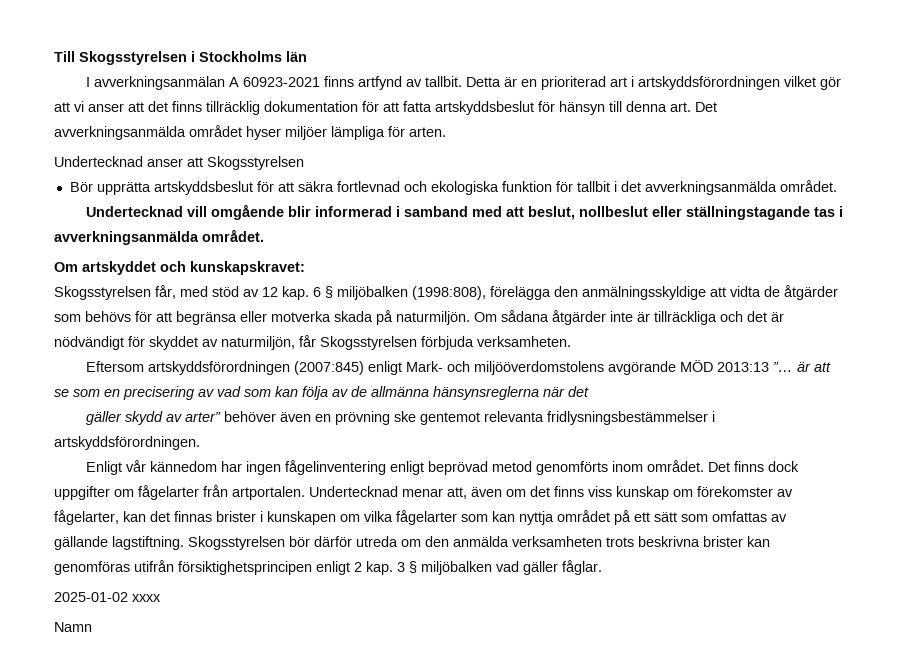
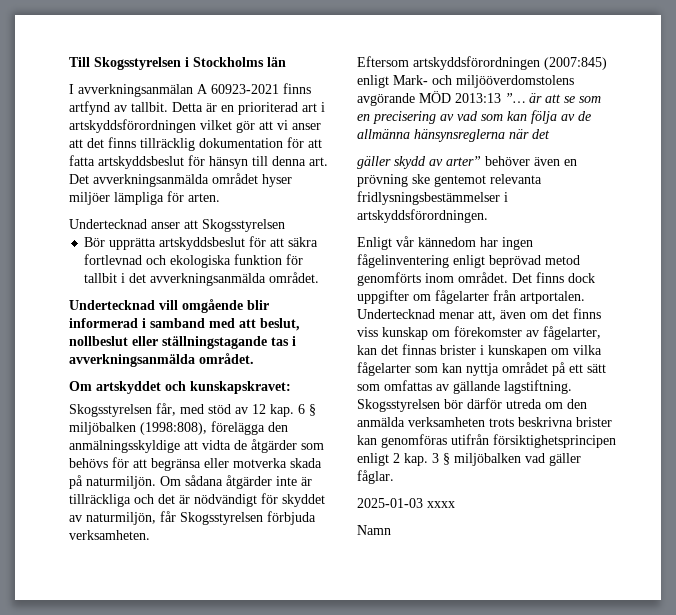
[54,592,128,602] 2025-01-02 -> [357,498,423,508] 2025-01-03

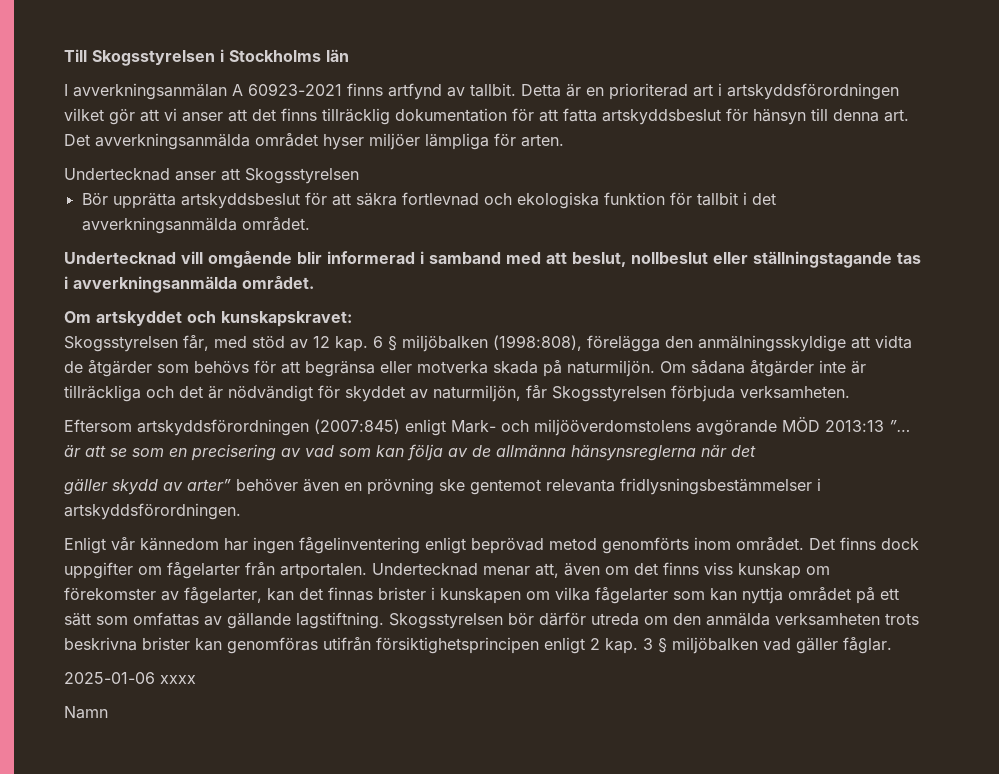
[357,498,423,508] 2025-01-03 -> [64,672,155,684] 2025-01-06

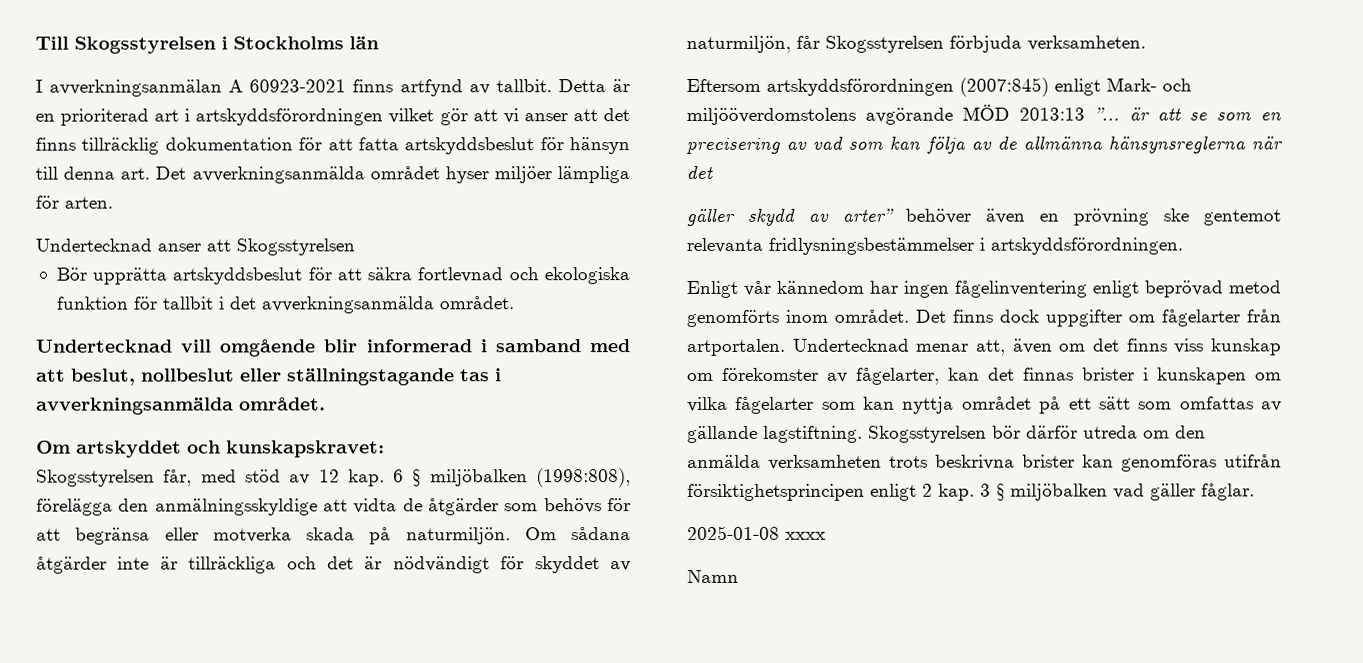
[64,672,155,684] 2025-01-06 -> [687,525,780,540] 2025-01-08

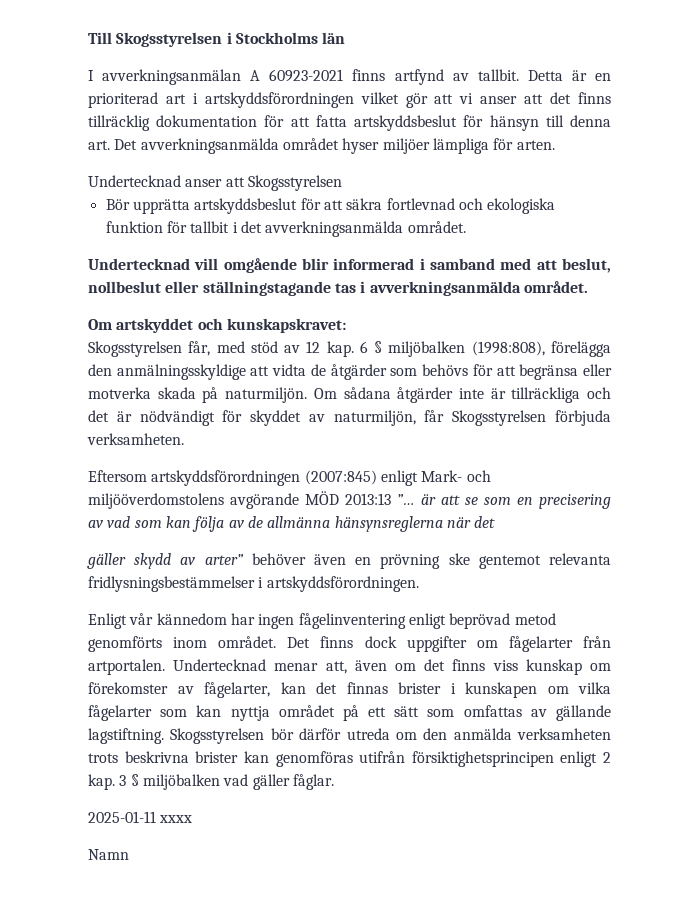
[687,525,780,540] 2025-01-08 -> [88,811,156,823] 2025-01-11

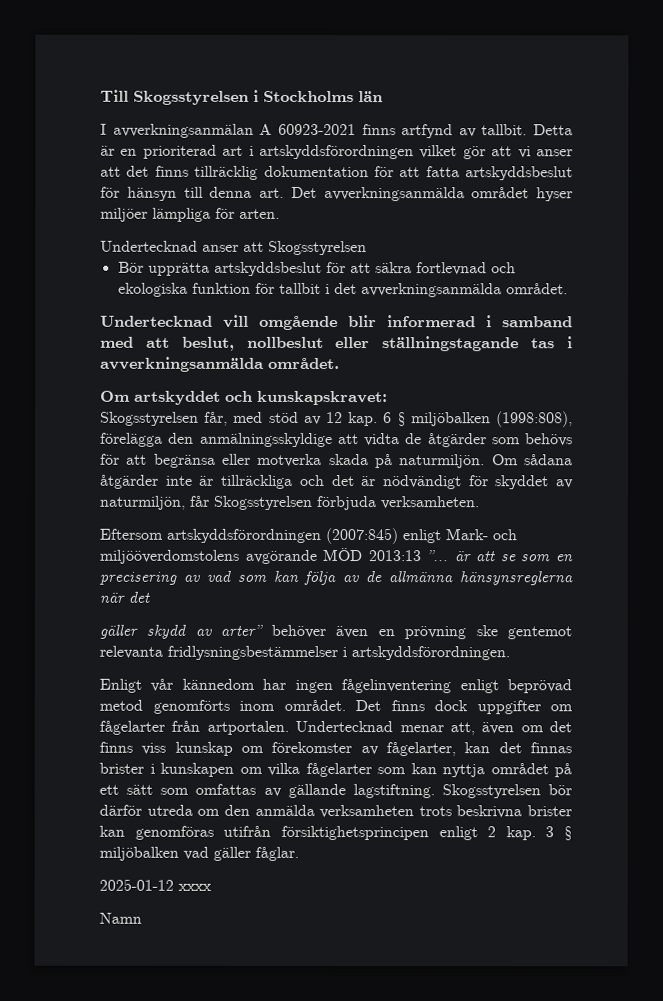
[88,811,156,823] 2025-01-11 -> [99,878,174,891] 2025-01-12

